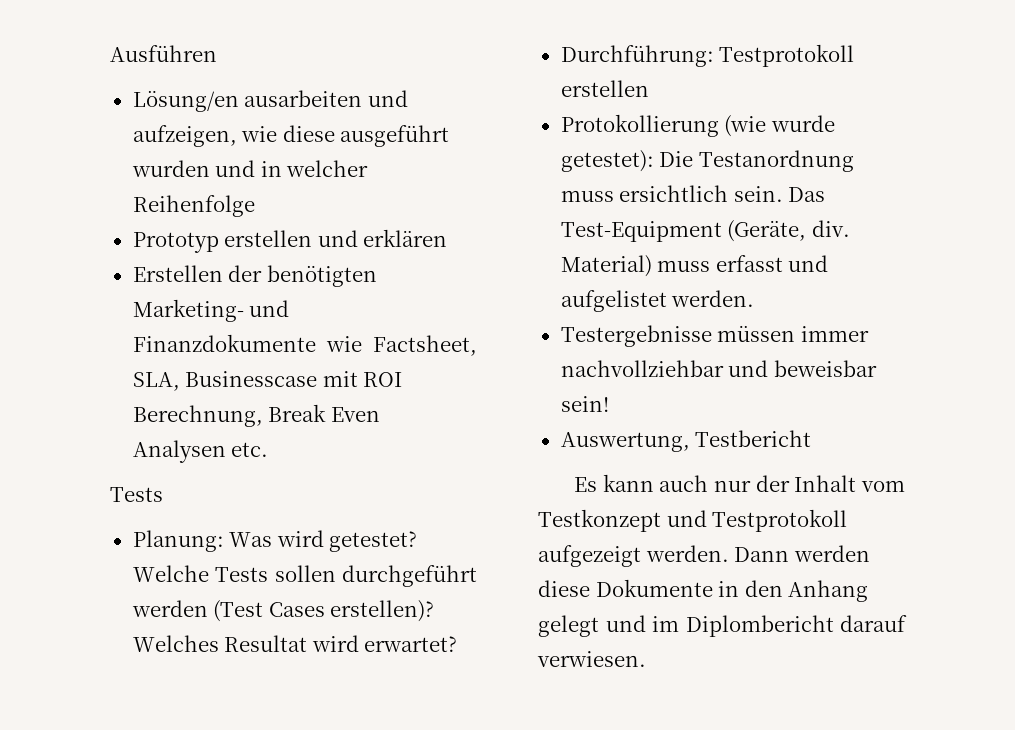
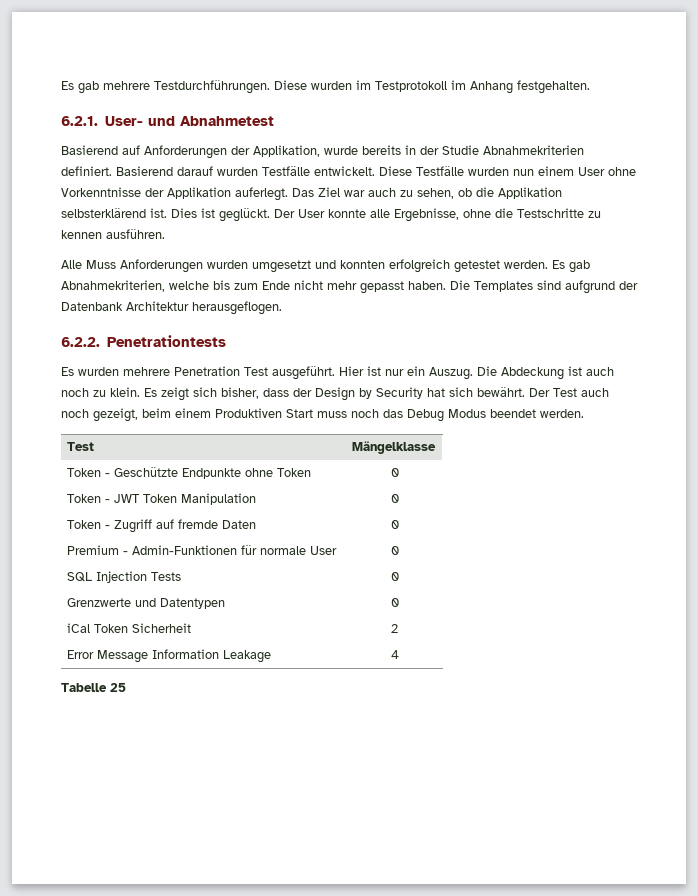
[110,45,217,62] [132,90,408,112] [132,125,450,147] [131,160,369,177] [132,195,255,217] [132,229,448,253] [132,265,377,287] [132,299,290,322] [132,334,477,356] [132,371,403,391] [132,404,380,427] [132,440,269,463] [110,487,163,502] [132,530,418,552] [132,565,477,587] [131,600,435,622] [132,635,458,652] [560,44,855,67] [560,80,649,97] [560,114,835,137] [560,150,854,172] [560,185,826,202] [560,220,850,242] [560,255,829,277] [560,290,755,312] [560,325,869,347] [560,360,877,377] [560,396,609,412] [560,430,812,452] [574,474,905,492] [538,509,848,532] [538,545,870,567] [538,579,869,602] [538,615,907,637] [537,651,646,667] Ausführen // Lösung/en ausarbeiten und aufzeigen, wie diese ausgeführt wurden und in welcher Reihenfolge // Prototyp erstellen und erklären // Erstellen der benötigten Marketing- und Finanzdokumente wie Factsheet, SLA, Businesscase mit ROI Berechnung, Break Even Analysen etc. // Tests // Planung: Was wird getestet? Welche Tests sollen durchgeführt werden (Test Cases erstellen)? Welches Resultat wird erwartet? // Durchführung: Testprotokoll erstellen // Protokollierung (wie wurde getestet): Die Testanordnung muss ersichtlich sein. Das Test-Equipment (Geräte, div. Material) muss erfasst und aufgelistet werden. // Testergebnisse müssen immer nachvollziehbar und beweisbar sein! // Auswertung, Testbericht // Es kann auch nur der Inhalt vom Testkonzept und Testprotokoll aufgezeigt werden. Dann werden diese Dokumente in den Anhang gelegt und im Diplombericht darauf verwiesen. -> [61,80,590,94] [61,116,274,126] [61,145,584,159] [61,166,636,176] [61,187,562,201] [61,208,601,222] [61,229,165,239] [61,259,590,273] [61,280,638,294] [61,301,282,315] [61,335,226,347] [61,366,614,380] [61,387,609,401] [61,408,584,422] [67,442,95,451] [352,441,437,454] [67,467,312,479] [390,468,399,477] [67,493,257,505] [390,494,399,503] [67,519,257,533] [390,520,399,529] [67,545,338,555] [390,546,399,555] [67,571,182,583] [390,572,399,581] [67,598,226,609] [390,598,399,607] [67,623,192,633] [391,624,398,633] [67,649,272,663] [390,650,399,659] [61,683,126,692] Es gab mehrere Testdurchführungen. Diese wurden im Testprotokoll im Anhang festgehalten. // 6.2.1. User- und Abnahmetest // Basierend auf Anforderungen der Applikation, wurde bereits in der Studie Abnahmekriterien definiert. Basierend darauf wurden Testfälle entwickelt. Diese Testfälle wurden nun einem User ohne Vorkenntnisse der Applikation auferlegt. Das Ziel war auch zu sehen, ob die Applikation selbsterklärend ist. Dies ist geglückt. Der User konnte alle Ergebnisse, ohne die Testschritte zu kennen ausführen. // Alle Muss Anforderungen wurden umgesetzt und konnten erfolgreich getestet werden. Es gab Abnahmekriterien, welche bis zum Ende nicht mehr gepasst haben. Die Templates sind aufgrund der Datenbank Architektur herausgeflogen. // 6.2.2. Penetrationtests // Es wurden mehrere Penetration Test ausgeführt. Hier ist nur ein Auszug. Die Abdeckung ist auch noch zu klein. Es zeigt sich bisher, dass der Design by Security hat sich bewährt. Der Test auch noch gezeigt, beim einem Produktiven Start muss noch das Debug Modus beendet werden. // Test | Mängelklasse // Token - Geschützte Endpunkte ohne Token | 0 // Token - JWT Token Manipulation | 0 // Token - Zugriff auf fremde Daten | 0 // Premium - Admin-Funktionen für normale User | 0 // SQL Injection Tests | 0 // Grenzwerte und Datentypen | 0 // iCal Token Sicherheit | 2 // Error Message Information Leakage | 4 // Tabelle 25

